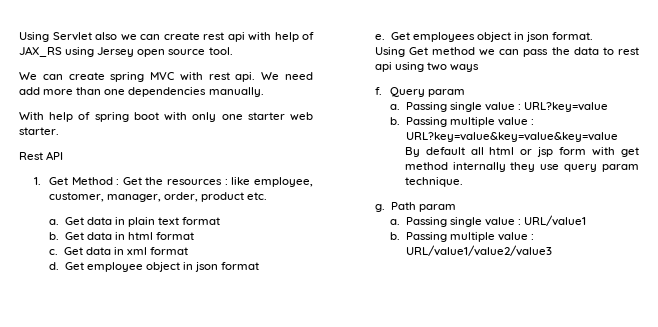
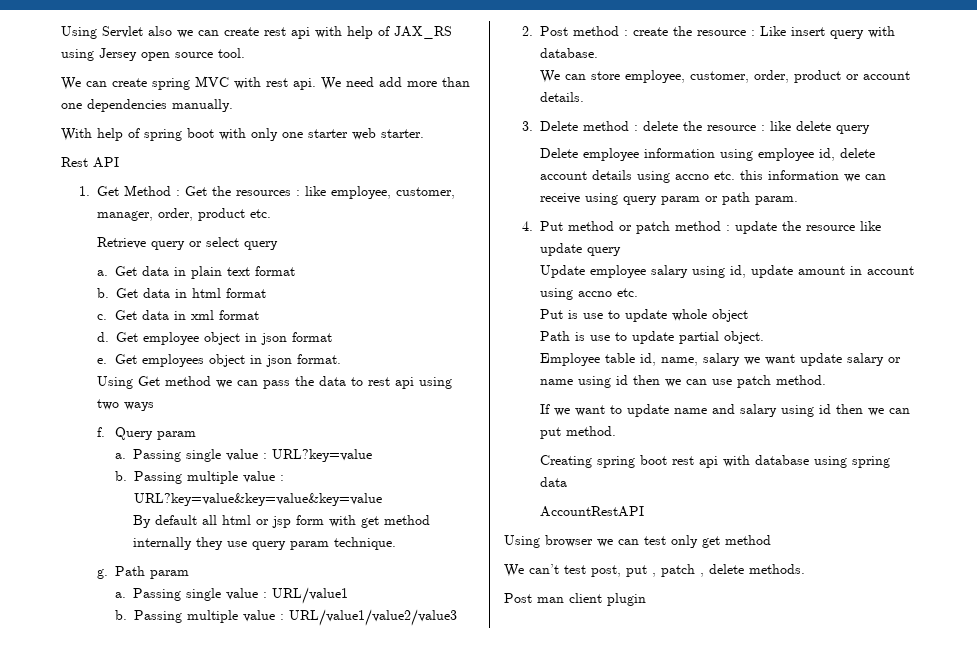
(268, 196) none -> [96,237,278,250] // Retrieve query or select query
(552, 250) none -> [521,26,895,39] [539,48,598,58] [539,70,910,83] [539,92,584,102] [521,121,870,134] [539,148,875,161] [539,170,886,183] [539,192,798,205] [521,221,881,234] [539,243,621,256] [539,265,914,278] [539,288,638,300] [539,309,748,322] [539,331,764,344] [539,353,901,366] [539,375,826,388] [539,404,910,417] [539,426,616,439] [539,455,890,468] [539,477,567,487] [539,506,644,517] [504,535,771,548] [504,564,805,577] [504,593,646,606] // 2. Post method : create the resource : Like insert query with database. // We can store employee, customer, order, product or account details. // 3. Delete method : delete the resource : like delete query // Delete employee information using employee id, delete account details using accno etc. this information we can receive using query param or path param. // 4. Put method or patch method : update the resource like update query // Update employee salary using id, update amount in account using accno etc. // Put is use to update whole object // Path is use to update partial object. // Employee table id, name, salary we want update salary or name using id then we can use patch method. // If we want to update name and salary using id then we can put method. // Creating spring boot rest api with database using spring data // AccountRestAPI // Using browser we can test only get method // We can’t test post, put , patch , delete methods. // Post man client plugin

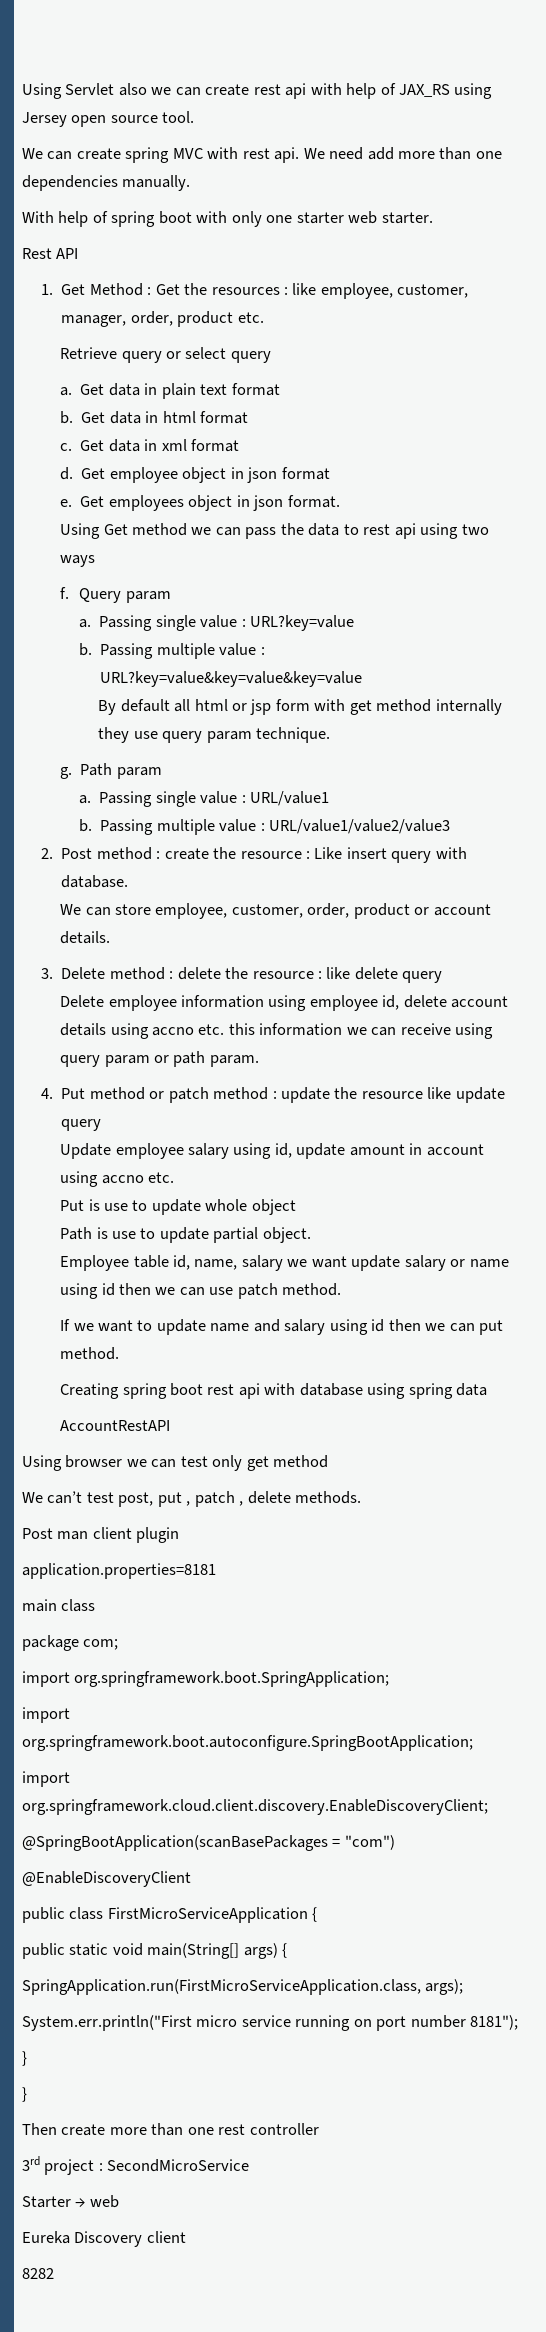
(646, 599) none -> [22,1563,216,1579] [22,1599,96,1612] [22,1635,119,1651] [22,1671,390,1687] [22,1707,70,1723] [22,1735,473,1751] [22,1771,70,1787] [22,1799,488,1815] [22,1835,395,1851] [22,1871,191,1887] [22,1907,318,1923] [22,1943,288,1959] [22,1979,464,1995] [22,2015,519,2031] [22,2051,27,2066] [22,2087,27,2102] [22,2123,319,2136] [22,2156,250,2175] [22,2195,119,2208] [22,2231,186,2247] [22,2268,54,2279] // application.properties=8181 // main class // package com; // import org.springframework.boot.SpringApplication; // import org.springframework.boot.autoconfigure.SpringBootApplication; // import org.springframework.cloud.client.discovery.EnableDiscoveryClient; // @SpringBootApplication(scanBasePackages = "com") // @EnableDiscoveryClient // public class FirstMicroServiceApplication { // public static void main(String[] args) { // SpringApplication.run(FirstMicroServiceApplication.class, args); // System.err.println("First micro service running on port number 8181"); // } // } // Then create more than one rest controller // 3rd project : SecondMicroService // Starter → web // Eureka Discovery client // 8282

